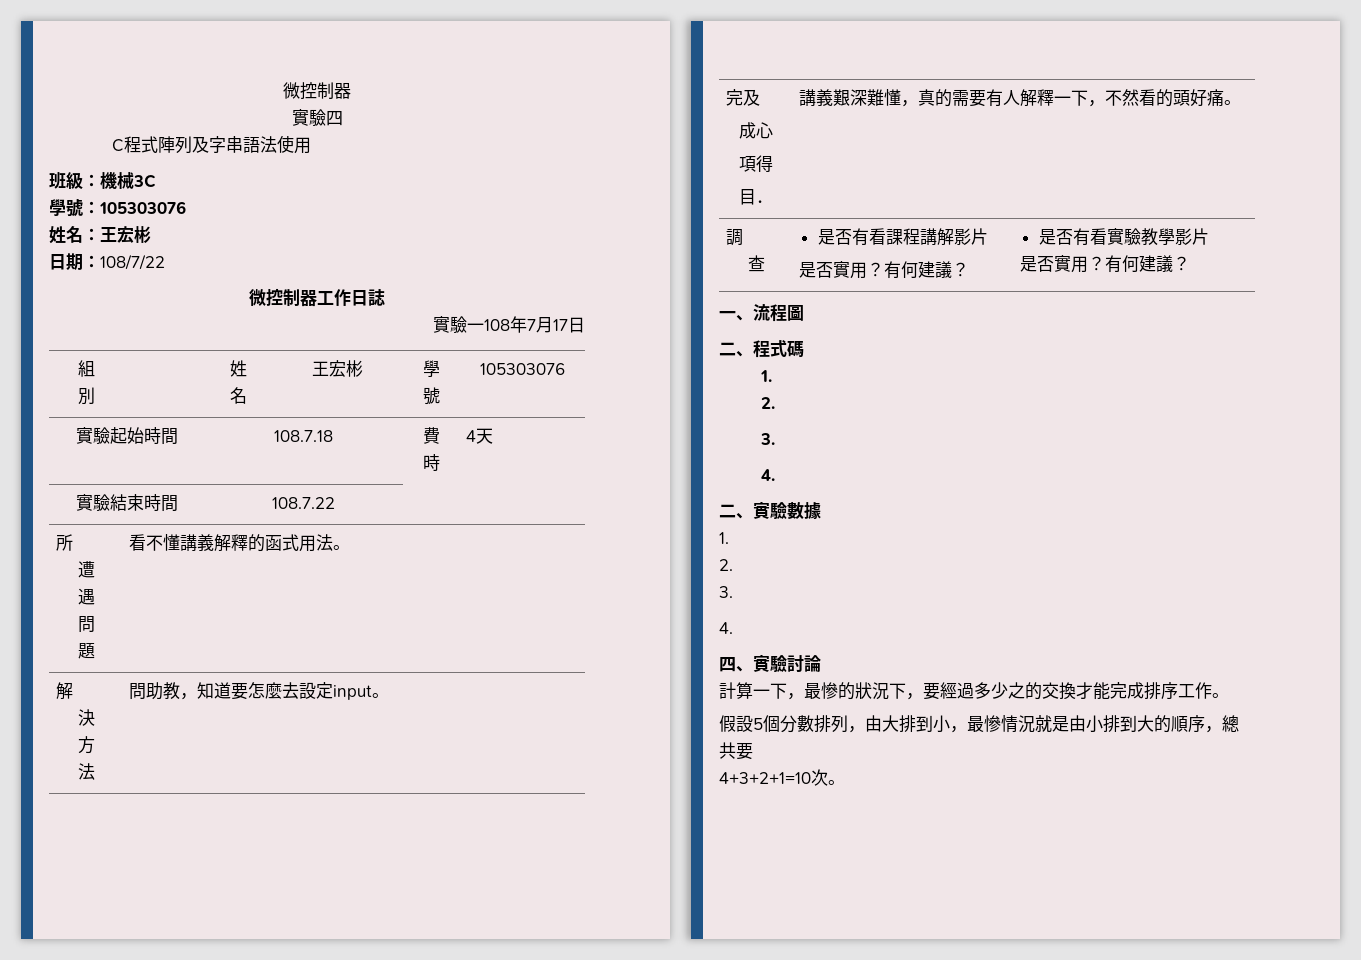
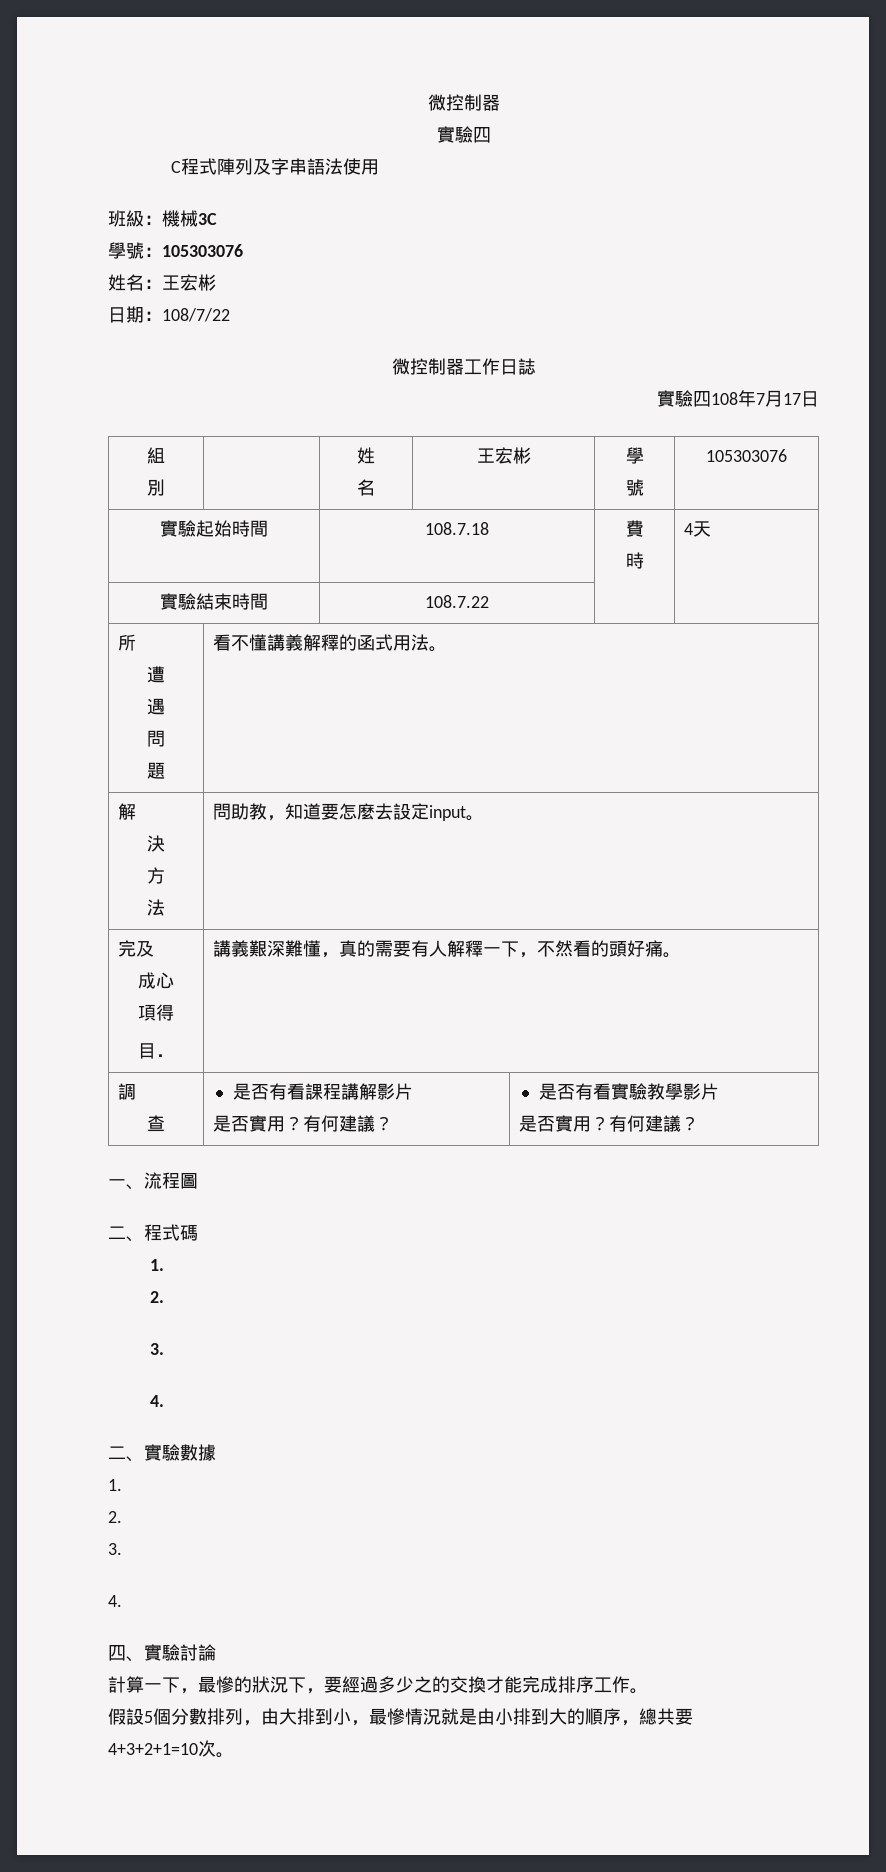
[467,323,484,331] 一 -> [693,391,711,407] 四

